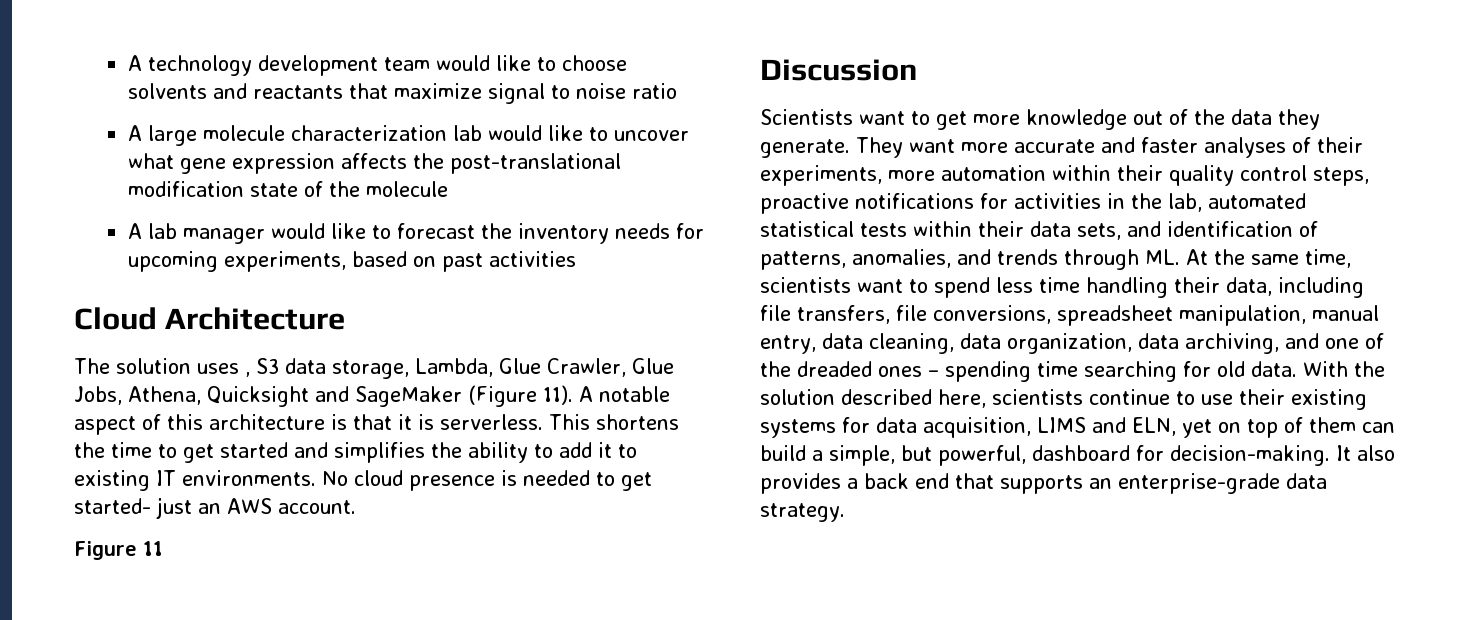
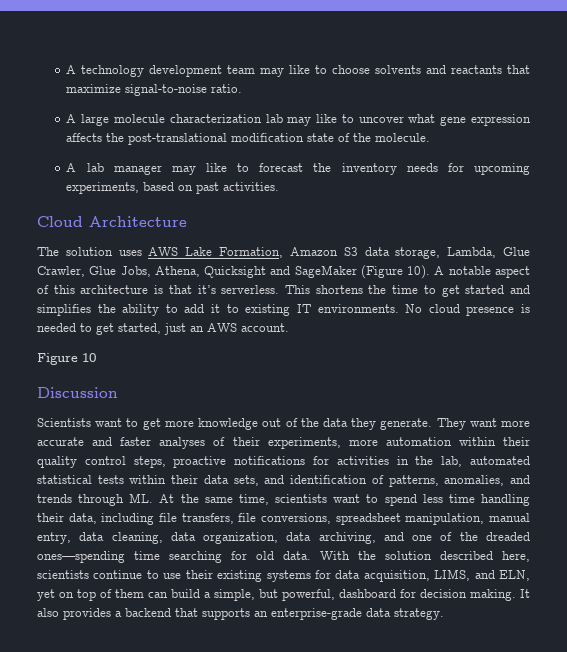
[435,55,490,71] would -> [260,68,285,77] may
[487,83,677,104] signal to noise ratio -> [125,84,243,96] signal-to-noise ratio.
[487,125,542,141] would -> [287,117,312,126] may
[365,181,448,197] molecule -> [375,133,431,142] molecule.
[270,223,325,239] would -> [171,166,196,175] may
[488,251,576,267] activities -> [223,182,280,191] activities.
[245,372,250,377] , -> [148,247,338,258] AWS Lake Formation, Amazon
[543,385,573,405] 11). -> [407,265,431,279] 10).
[398,414,434,430] it is -> [197,285,216,294] it’s
[74,498,151,514] started- -> [118,323,161,334] started,
[143,541,163,556] 11 -> [82,353,96,362] 10
[878,361,1031,382] ones – spending -> [37,551,125,563] ones—spending
[1037,417,1086,433] LIMS -> [434,569,471,581] LIMS,
[1170,445,1330,466] decision-making. -> [420,589,516,601] decision making.
[864,473,949,489] back end -> [125,608,171,617] backend

